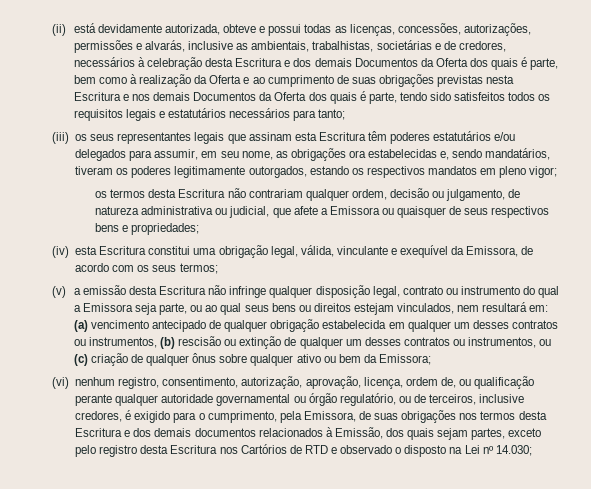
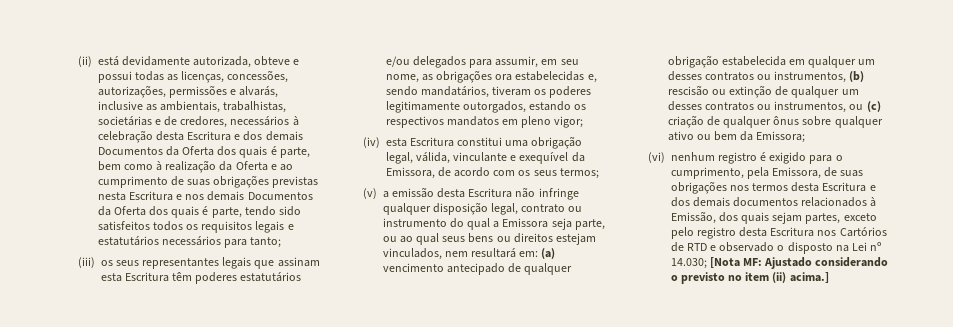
[95,188,521,201] [95,206,550,218] [95,223,200,235] // os termos desta Escritura não contrariam qualquer ordem, decisão ou julgamento, de natureza administrativa ou judicial, que afete a Emissora ou quaisquer de seus respectivos bens e propriedades; -> (584, 122) none
[118,376,535,389] [75,393,525,406] [75,411,123,422] registro, consentimento, autorização, aprovação, licença, ordem de, ou qualificação perante qualquer autoridade governamental ou órgão regulatório, ou de terceiros, inclusive credores, -> [717,152,757,164] registro
(532, 450) none -> [709,257,889,269] [670,272,829,284] [Nota MF: Ajustado considerando o previsto no item (ii) acima.]

